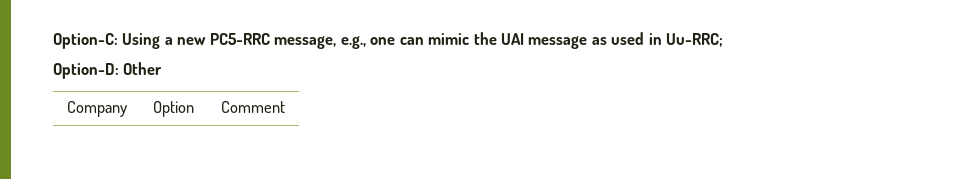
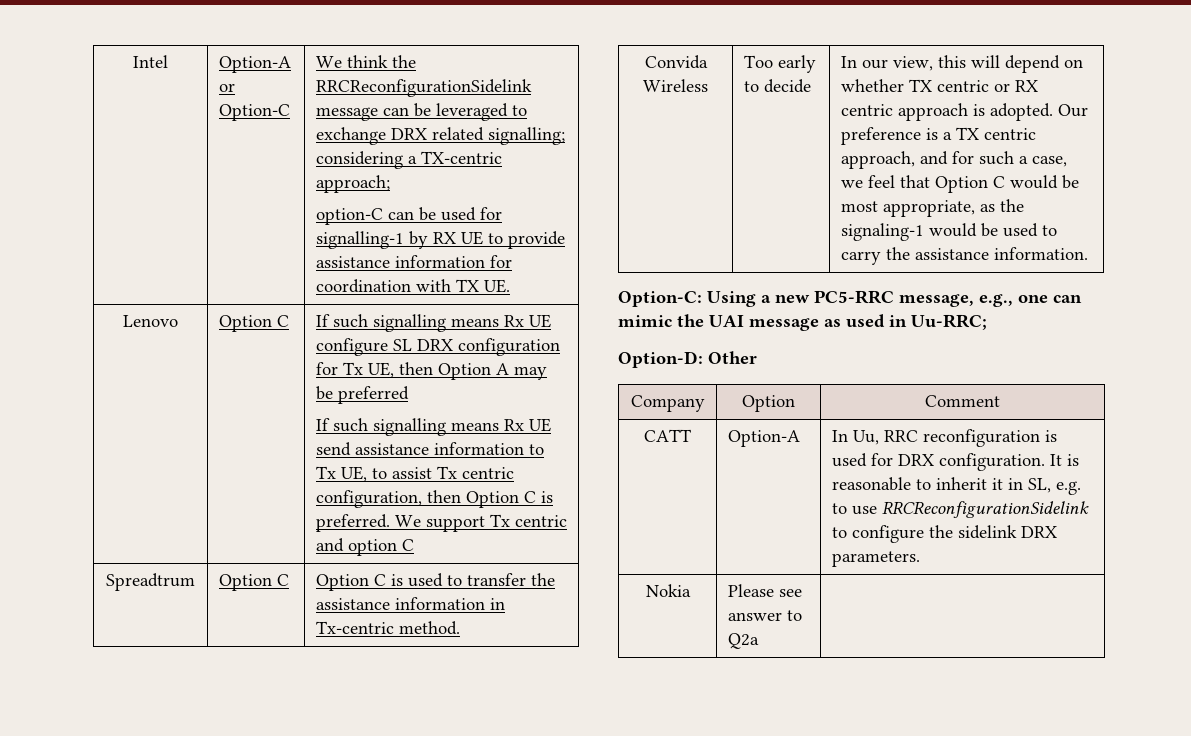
(53, 41) none -> [133,55,168,68] [218,56,291,73] [218,83,235,92] [218,104,290,121] [315,55,416,68] [315,79,532,97] [315,103,527,121] [315,127,565,145] [315,151,502,169] [315,175,390,193] [315,207,502,225] [315,231,565,249] [315,255,512,268] [315,279,510,293] [123,315,178,327] [218,315,289,332] [315,314,551,332] [315,338,560,356] [315,362,547,380] [315,386,409,404] [315,418,551,436] [315,442,544,456] [315,466,514,482] [315,490,553,508] [315,514,567,532] [315,538,414,556] [106,573,195,591] [218,574,289,591] [315,573,555,591] [315,597,505,610] [315,621,460,635] [644,55,708,69] [643,79,708,92] [743,55,816,73] [743,79,811,93] [840,55,1083,73] [840,79,1038,92] [840,103,1088,121] [840,127,1036,145] [840,151,1067,169] [840,175,1079,193] [840,199,1024,217] [840,223,1057,241] [840,247,1088,265] Intel | Option-A or Option-C | We think the RRCReconfigurationSidelink message can be leveraged to exchange DRX related signalling; considering a TX-centric approach; // option-C can be used for signalling-1 by RX UE to provide assistance information for coordination with TX UE. // Lenovo | Option C | If such signalling means Rx UE configure SL DRX configuration for Tx UE, then Option A may be preferred // If such signalling means Rx UE send assistance information to Tx UE, to assist Tx centric configuration, then Option C is preferred. We support Tx centric and option C // Spreadtrum | Option C | Option C is used to transfer the assistance information in Tx-centric method. // Convida Wireless | Too early to decide | In our view, this will depend on whether TX centric or RX centric approach is adopted. Our preference is a TX centric approach, and for such a case, we feel that Option C would be most appropriate, as the signaling-1 would be used to carry the assistance information. //
(285, 107) none -> [644,429,691,442] [727,430,800,447] [831,429,1057,447] [831,453,1079,471] [831,477,1081,495] [831,501,1089,518] [831,525,1057,543] [831,551,920,567] [645,584,691,597] [727,584,802,597] [727,610,802,621] [727,633,759,649] // CATT | Option-A | In Uu, RRC reconfiguration is used for DRX configuration. It is reasonable to inherit it in SL, e.g. to use RRCReconfigurationSidelink to configure the sidelink DRX parameters. // Nokia | Please see answer to Q2a |

